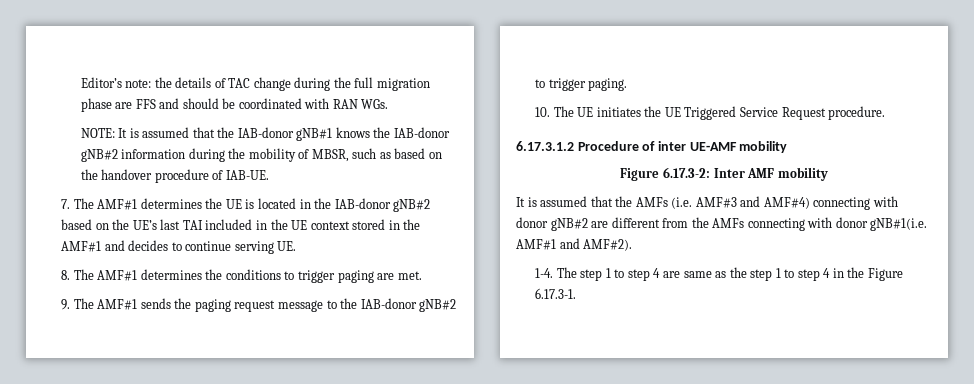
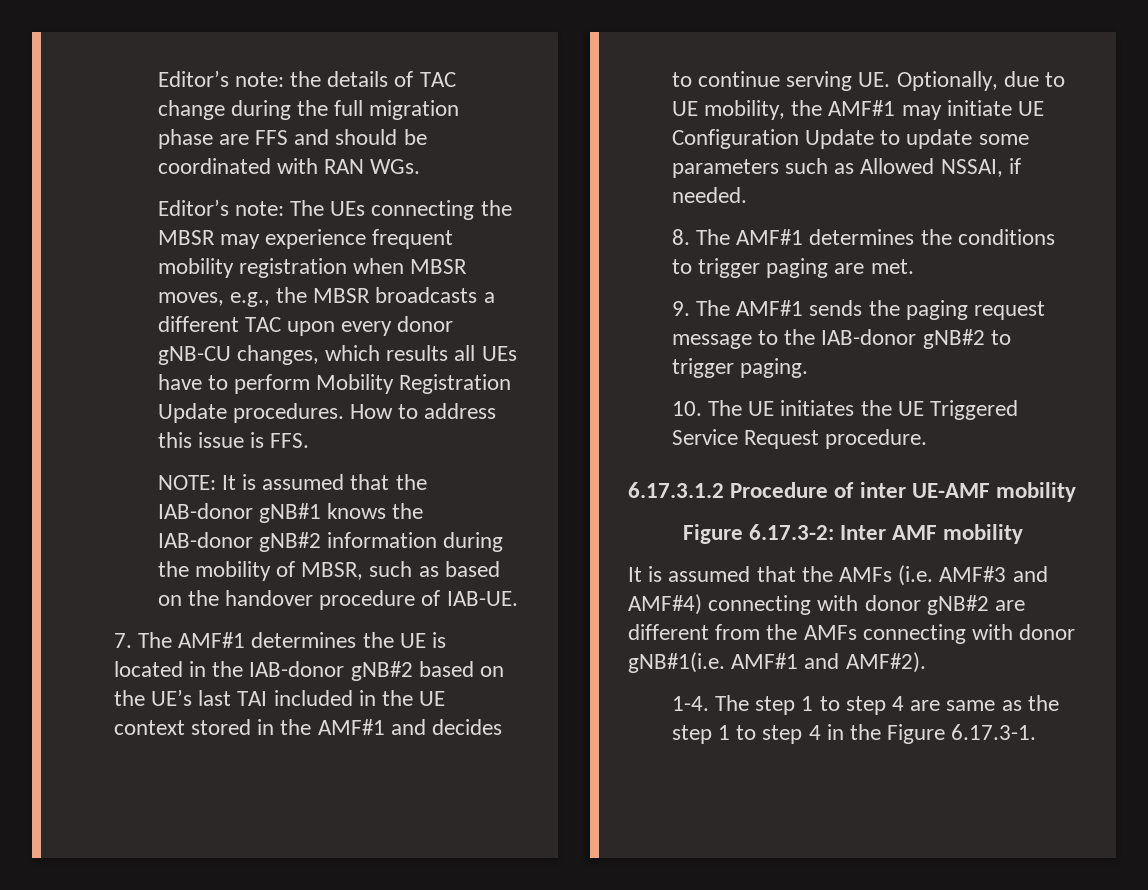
(389, 104) none -> [157,199,512,220] [157,229,454,249] [157,258,468,278] [157,287,495,307] [157,316,454,336] [157,345,517,365] [157,374,512,394] [157,403,497,423] [157,432,310,448] // Editor’s note: The UEs connecting the MBSR may experience frequent mobility registration when MBSR moves, e.g., the MBSR broadcasts a different TAC upon every donor gNB-CU changes, which results all UEs have to perform Mobility Registration Update procedures. How to address this issue is FFS.
(297, 246) none -> [896,71,1066,91] [671,100,1045,120] [671,129,1029,149] [671,158,1021,178] [671,187,747,203] Optionally, due to UE mobility, the AMF#1 may initiate UE Configuration Update to update some parameters such as Allowed NSSAI, if needed.

